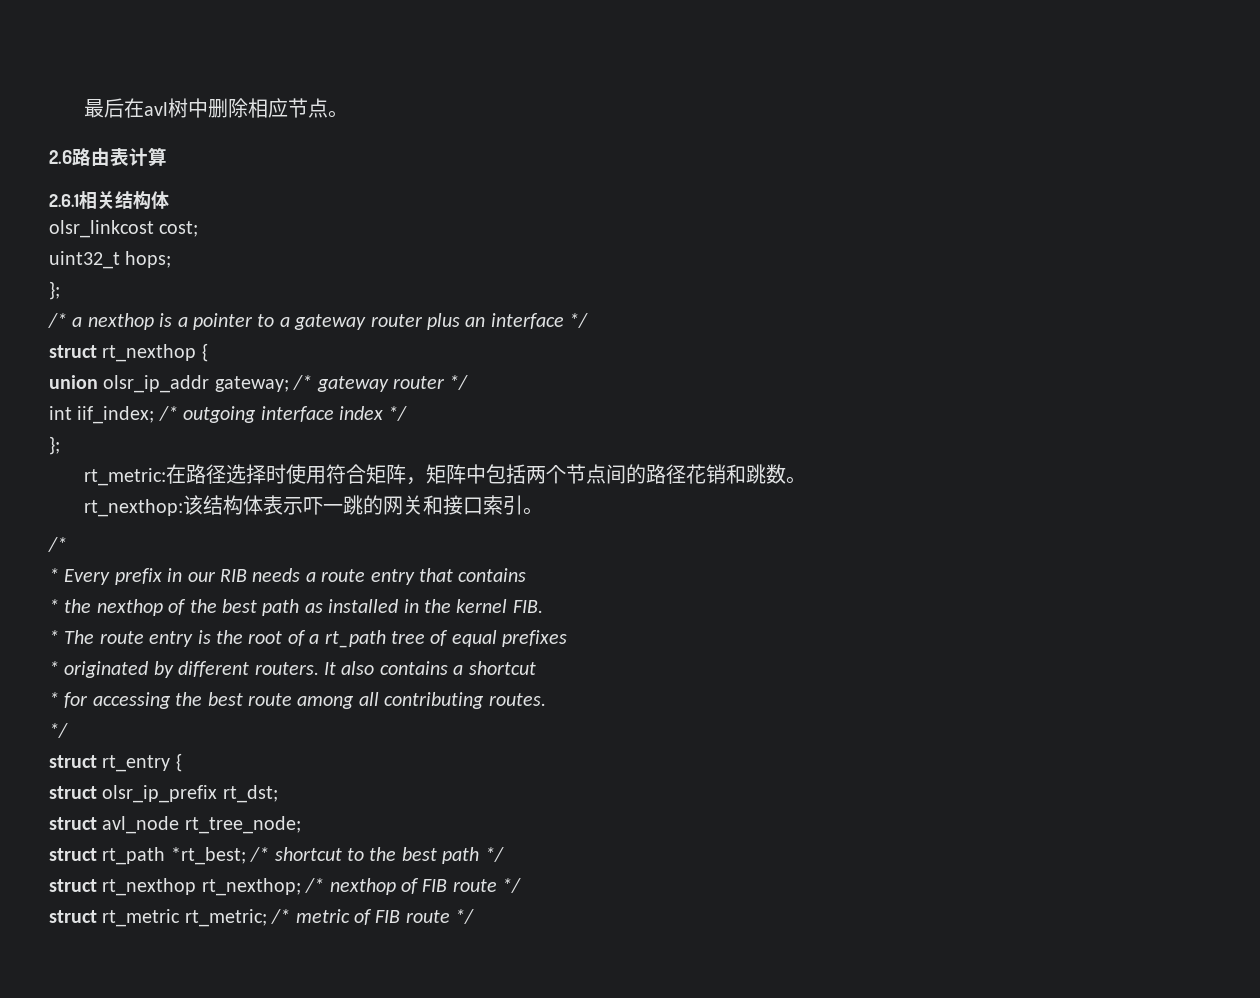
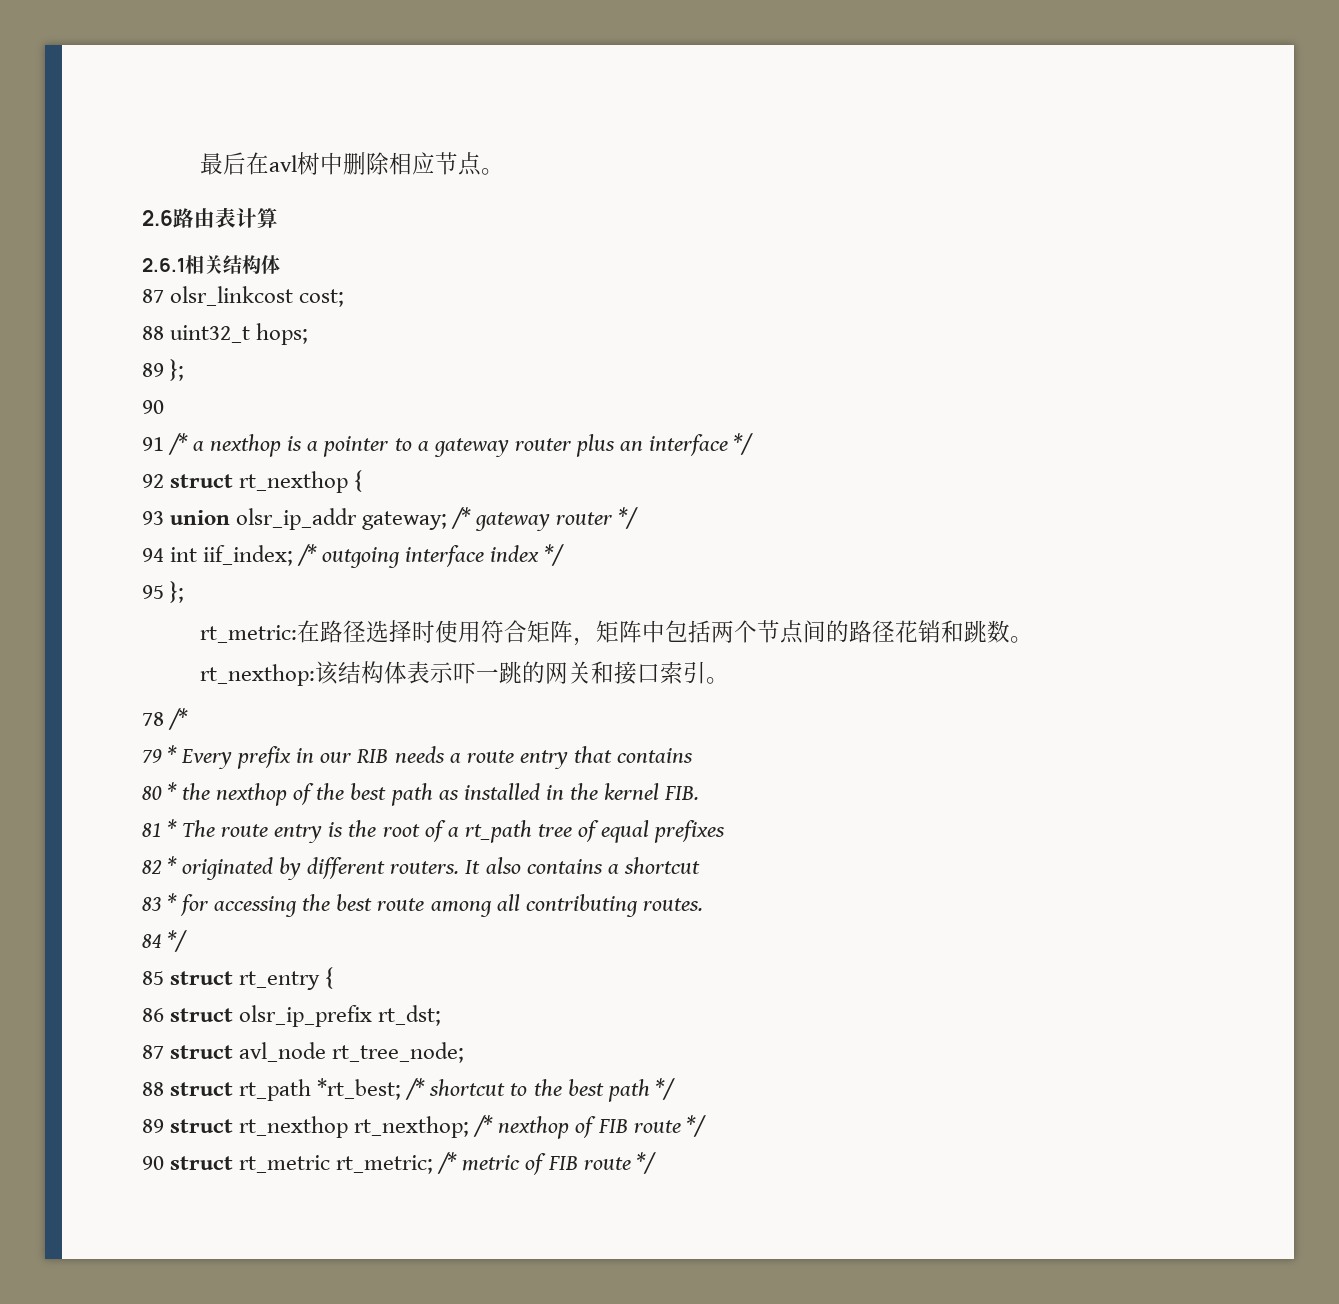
(169, 200) none -> [142,289,164,303] 87
(199, 229) none -> [142,326,164,340] 88
[49,281,60,300] }; // -> [142,359,185,381] [142,400,164,414] [142,437,164,451] 89 }; // 90 // 91
(589, 320) none -> [142,474,164,488] 92
(208, 352) none -> [142,511,164,525] 93
(469, 382) none -> [142,548,164,562] 94
(408, 413) none -> [142,585,164,599] 95
(543, 511) none -> [142,712,164,726] 78
(67, 544) none -> [142,749,162,763] 79
(527, 575) none -> [142,786,162,800] 80
(543, 606) none -> [142,823,162,837] 81
(568, 638) none -> [142,860,162,874] 82
(536, 668) none -> [142,897,162,911] 83
[49,723,68,738] */ // -> [142,930,188,952] [142,971,164,985] 84 */ // 85
(182, 762) none -> [142,1008,164,1022] 86
(278, 794) none -> [142,1045,164,1059] 87
(301, 825) none -> [142,1082,164,1096] 88
(504, 854) none -> [142,1119,164,1133] 89
(522, 885) none -> [142,1156,164,1170] 90

